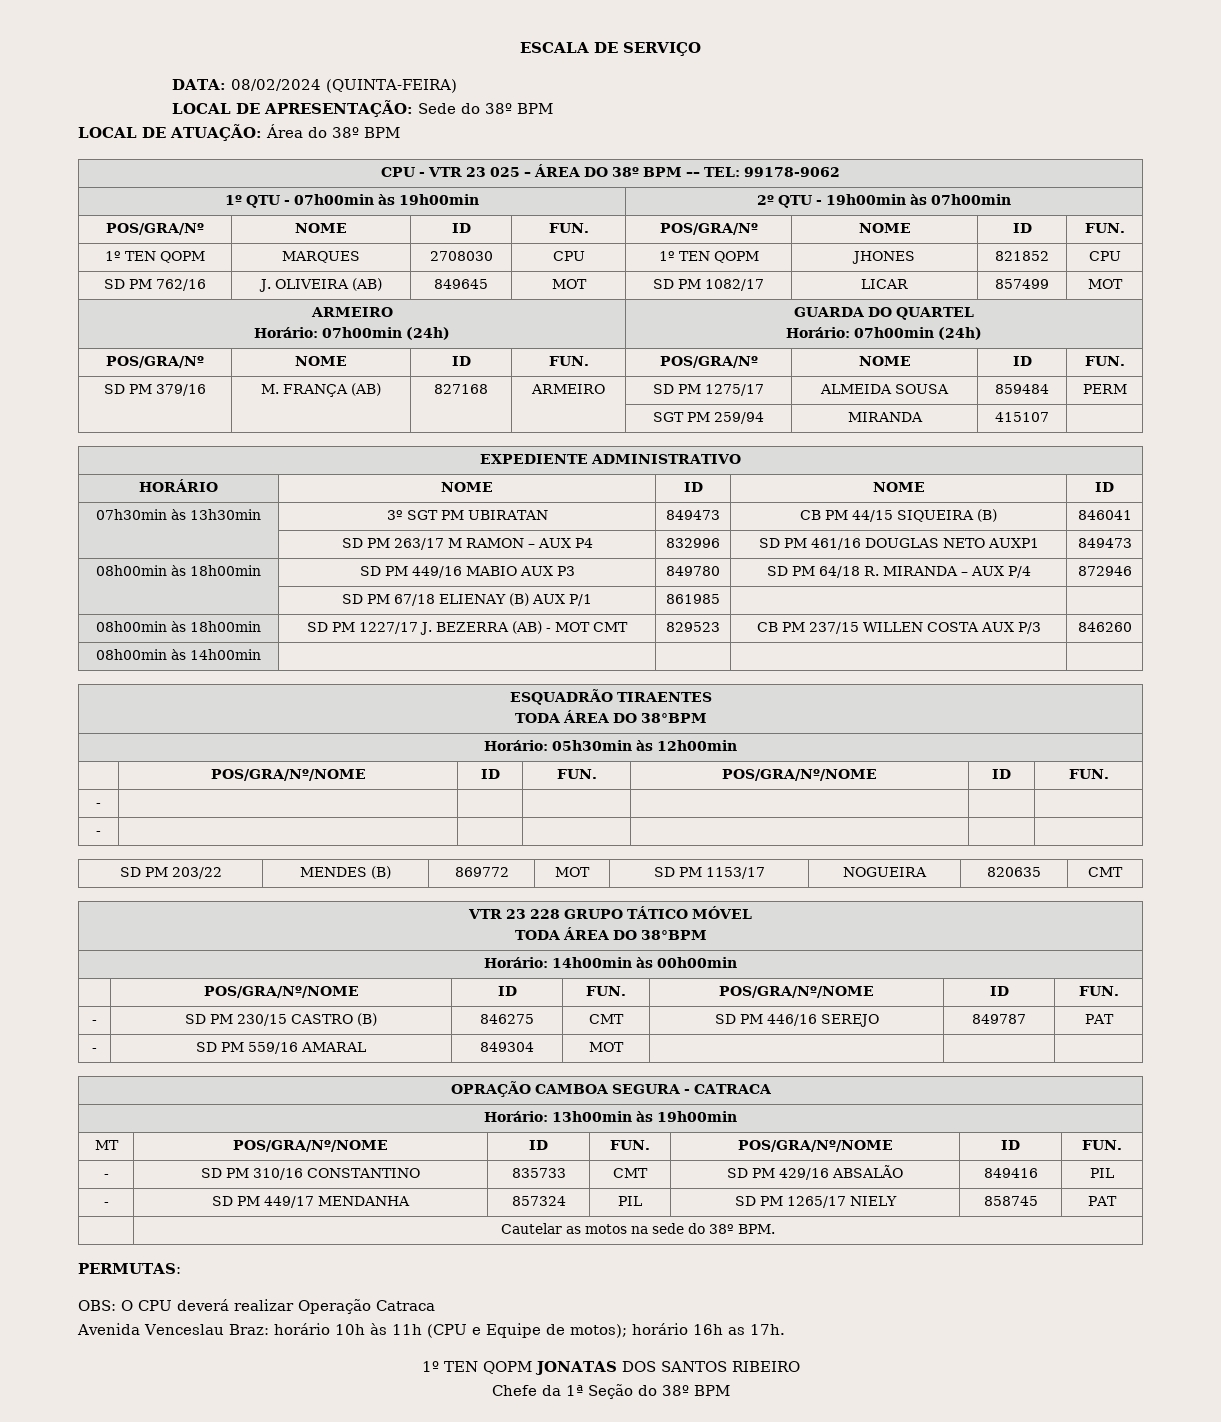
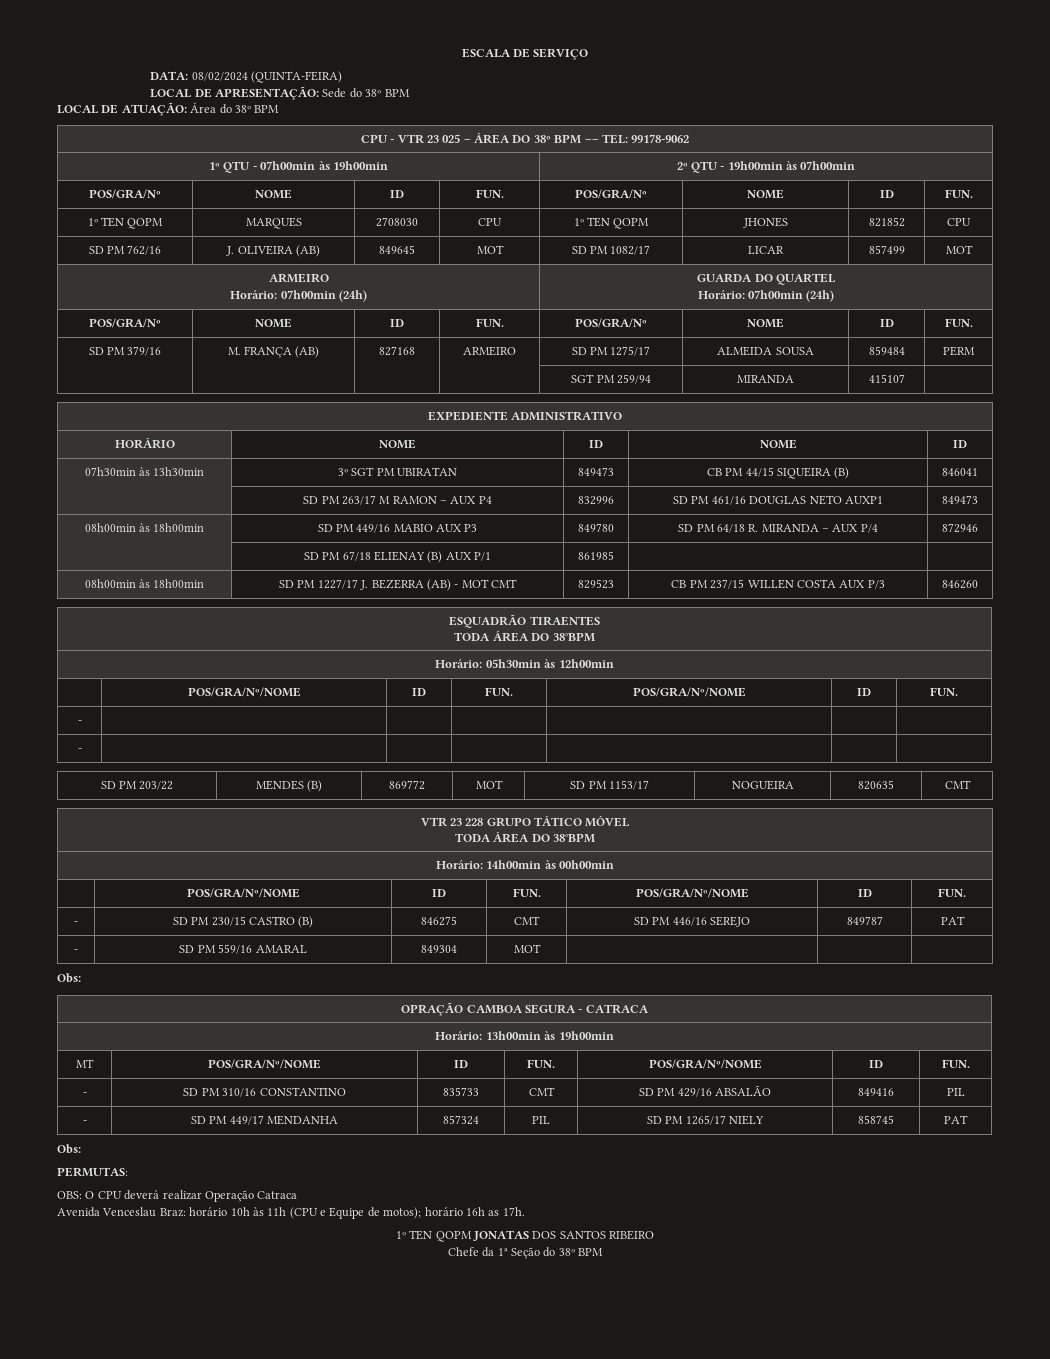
[96,649,261,660] // 08h00min às 14h00min | | | | -> (978, 584) none
(624, 1047) none -> [57,973,81,983] // Obs:
[501,1223,775,1234] // | Cautelar as motos na sede do 38º BPM. -> [57,1144,81,1154] // Obs:

